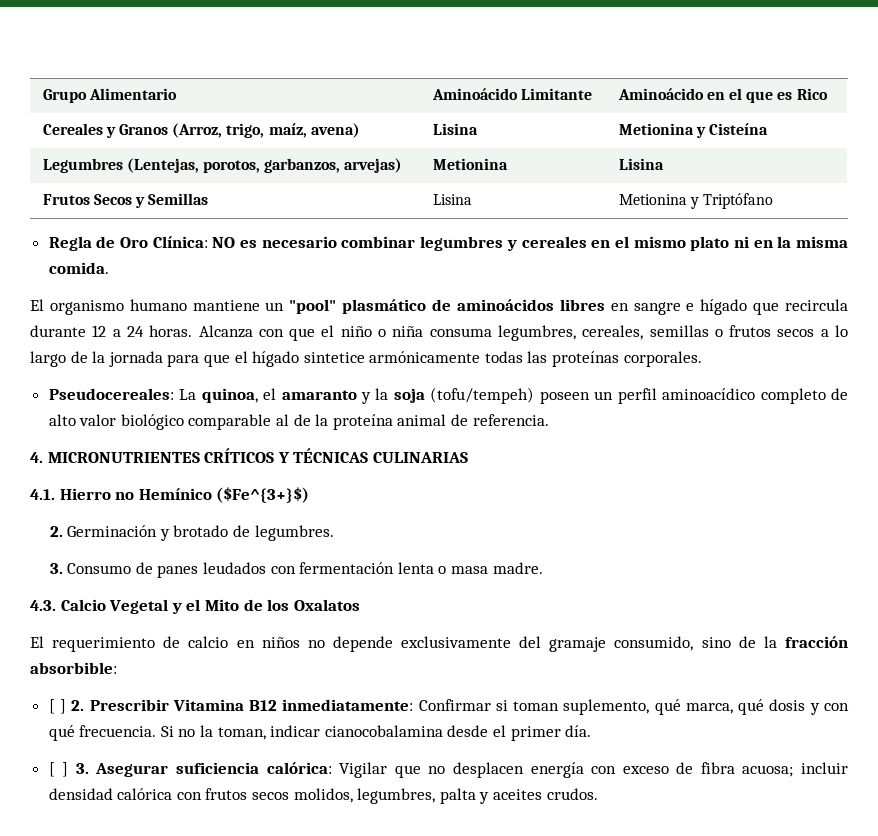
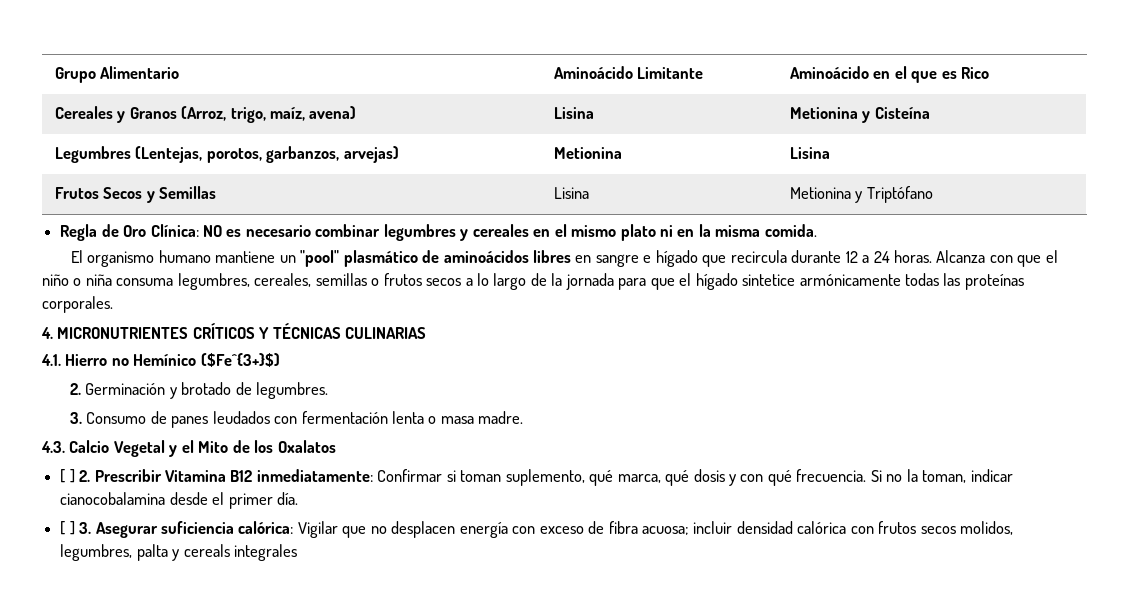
[48,387,849,404] [48,414,549,430] // Pseudocereales: La quinoa, el amaranto y la soja (tofu/tempeh) poseen un perfil aminoacídico completo de alto valor biológico comparable al de la proteína animal de referencia. -> (113, 304) none
[30,636,848,652] [30,662,117,674] // El requerimiento de calcio en niños no depende exclusivamente del gramaje consumido, sino de la fracción absorbible: -> (336, 446) none
[493,788,598,800] aceites crudos. -> [183,544,297,561] cereals integrales

